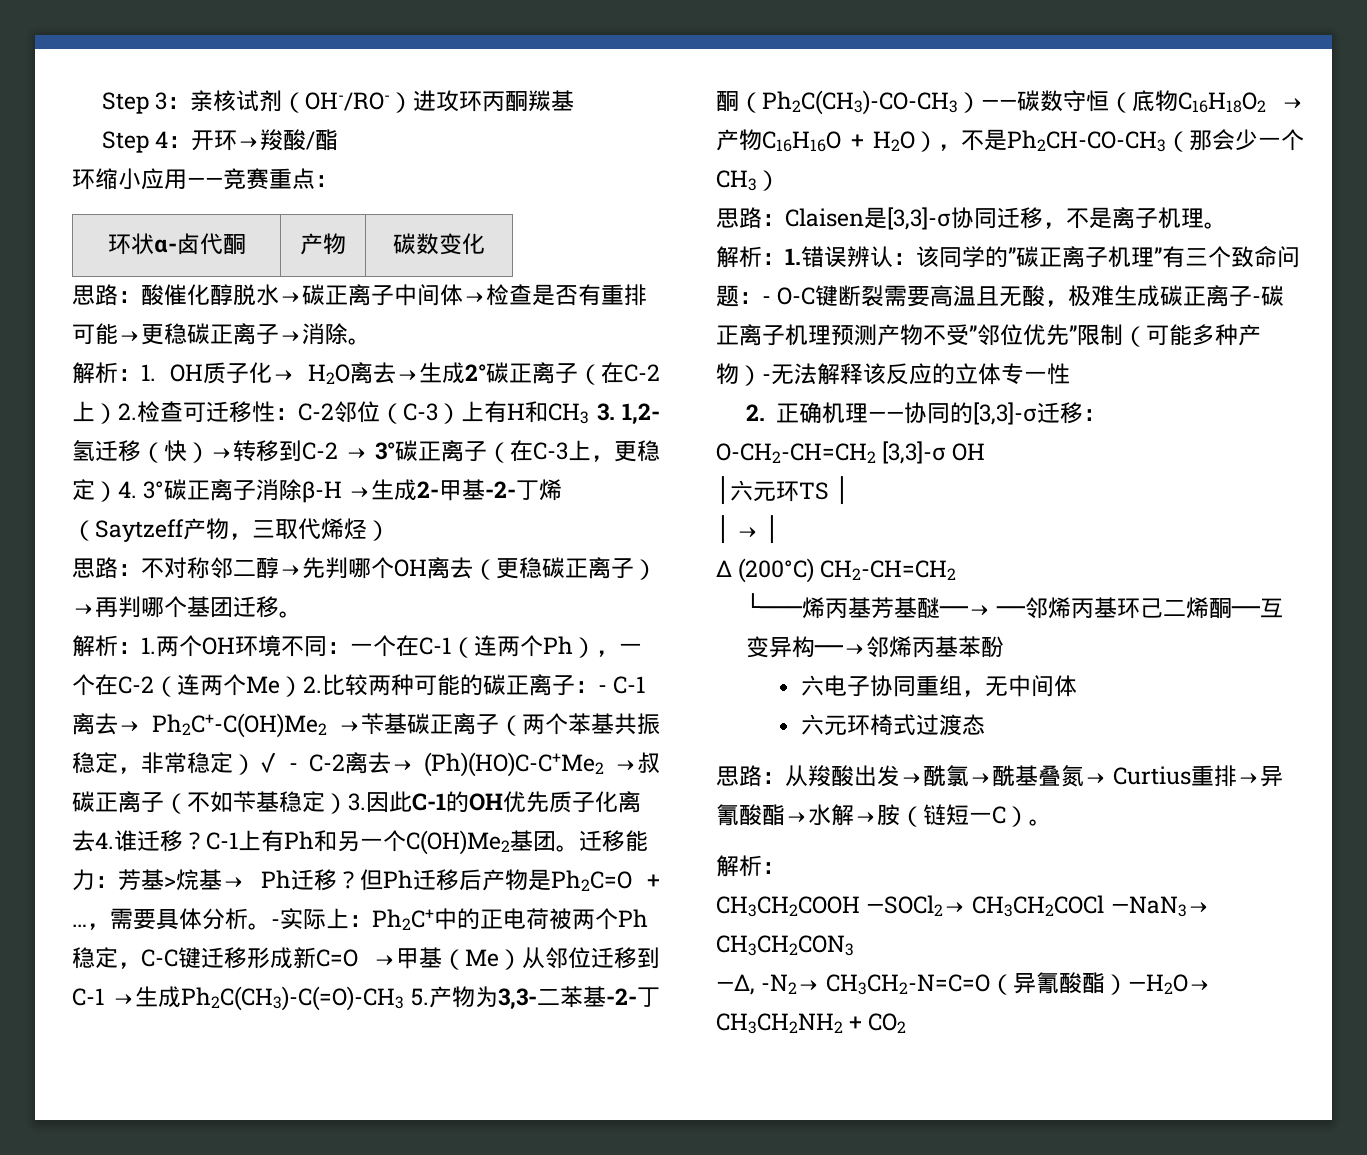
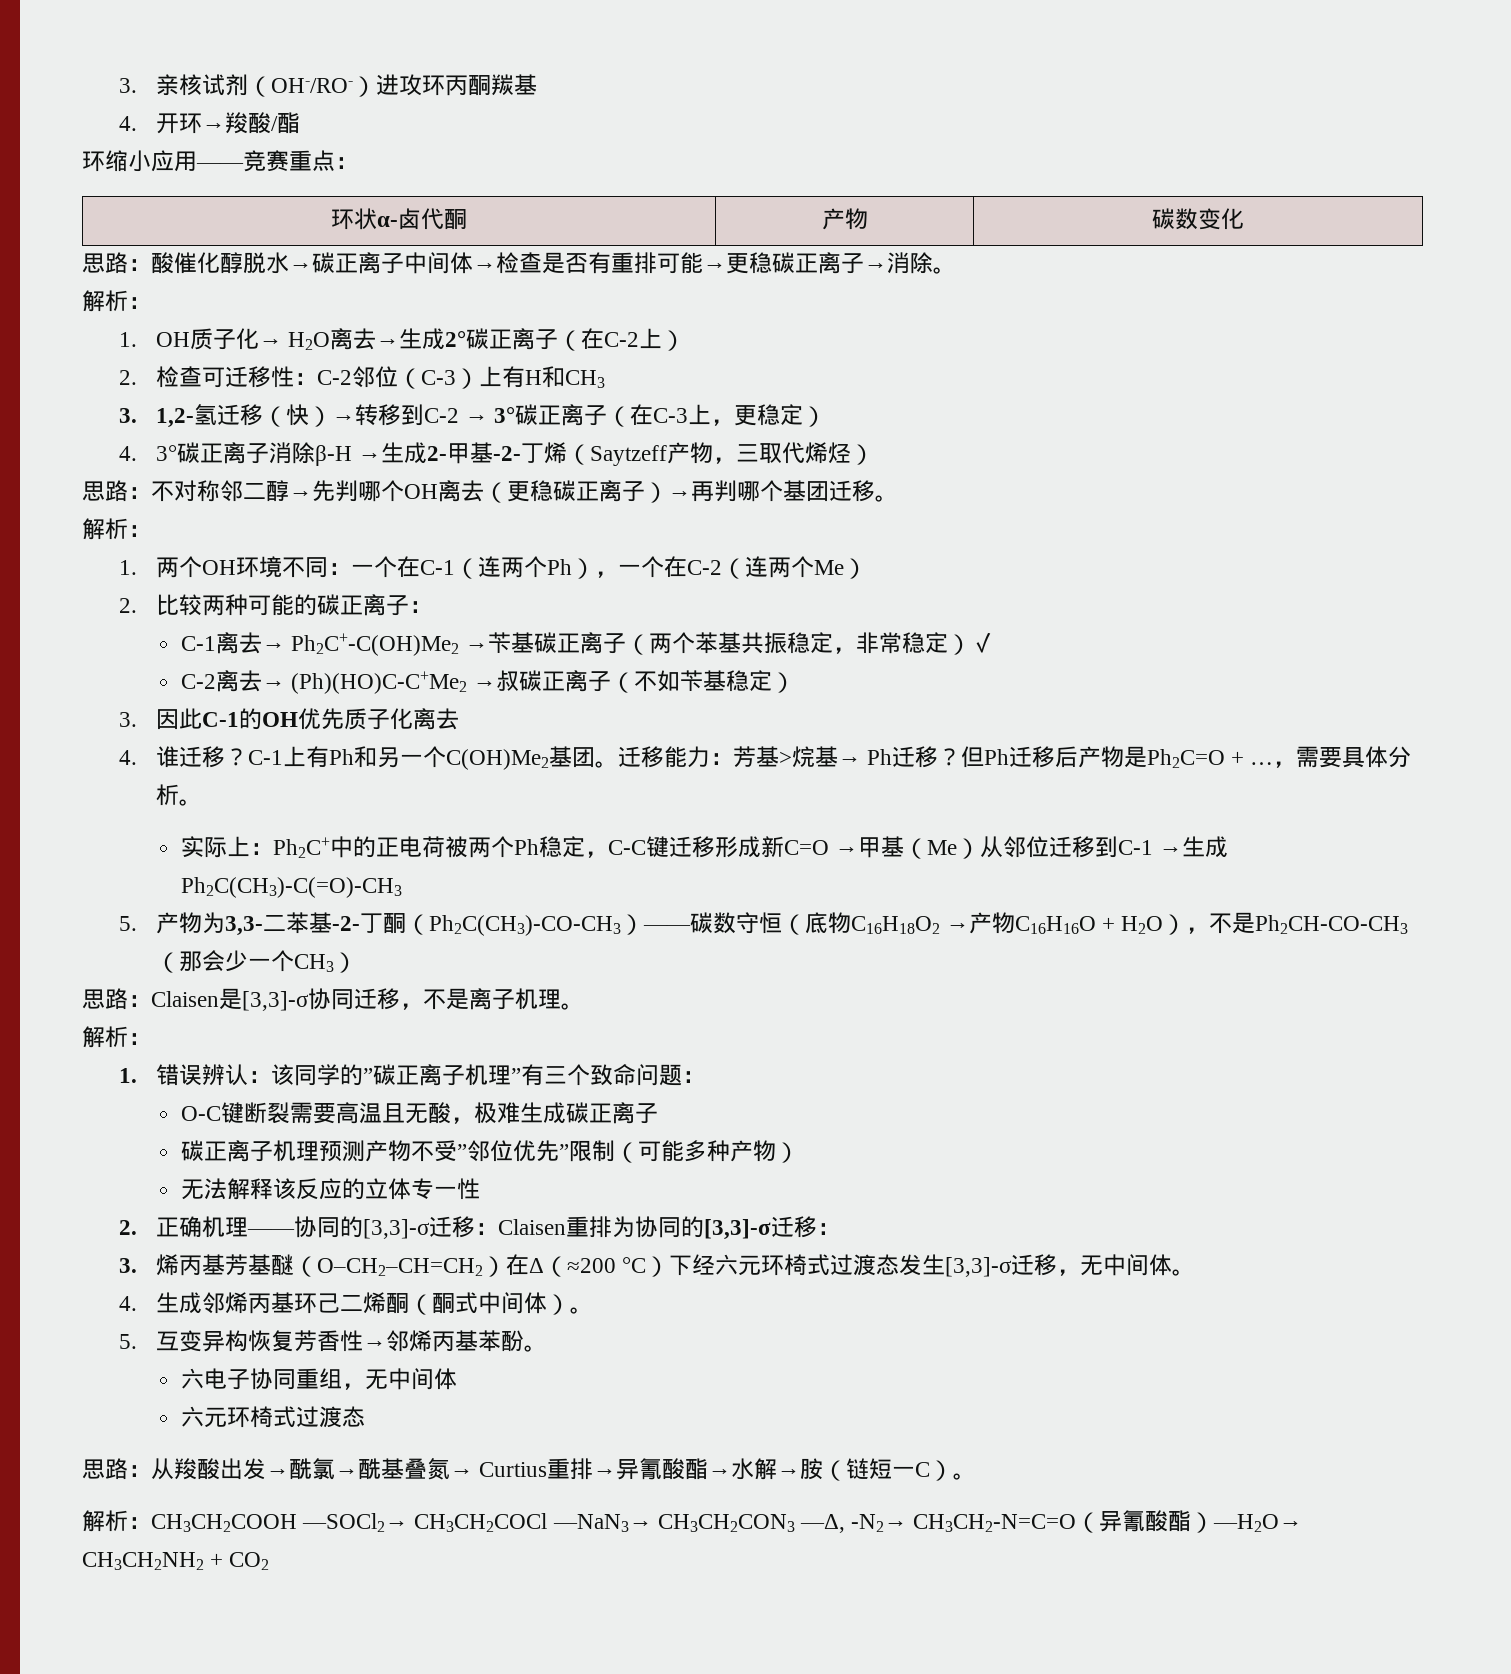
[101,92,190,114] Step 3： -> [118,78,137,93] 3.
[101,131,191,153] Step 4： -> [118,116,137,131] 4.
(141, 375) none -> (151, 303) //
(118, 413) none -> (685, 340) //
(589, 413) none -> (605, 379) //
(118, 491) none -> (827, 416) //
(141, 648) none -> (151, 531) //
(303, 686) none -> (867, 568) //
[598,685,607,693] - -> (432, 607) //
[289,763,299,771] - -> (995, 642) //
(348, 803) none -> (796, 682) //
(95, 841) none -> (459, 719) //
[271,919,280,927] - -> (202, 802) //
(404, 998) none -> (402, 887) //
(785, 259) none -> (151, 1039) //
[762,296,771,304] - -> (705, 1077) //
[1252,296,1262,304] - -> (658, 1113) //
[762,374,771,382] - -> (799, 1152) //
[716,441,986,464] [716,476,850,505] [716,515,780,544] [716,558,957,583] [745,593,1026,619] // O-CH2-CH=CH2 [3,3]-σ OH // │六元环TS │ // │ → │ // Δ (200°C) CH2-CH=CH2 // └───烯丙基芳基醚──→ ── -> [497,1216,840,1240] [118,1254,1195,1277] [118,1292,202,1314] Claisen重排为协同的[3,3]-σ迁移： // 3.烯丙基芳基醚（O–CH2–CH=CH2）在Δ（≈200 °C）下经六元环椅式过渡态发生[3,3]-σ迁移，无中间体。 // 4.生成
[1230,598,1283,618] [745,636,866,658] ──互变异构──→ -> [408,1292,593,1315] [118,1330,386,1352] （酮式中间体）。 // 5.互变异构恢复芳香性→
(1004, 647) none -> [523,1345,547,1352] 。
(785, 868) // -> (151, 1523) none
(854, 945) // -> (795, 1523) none

